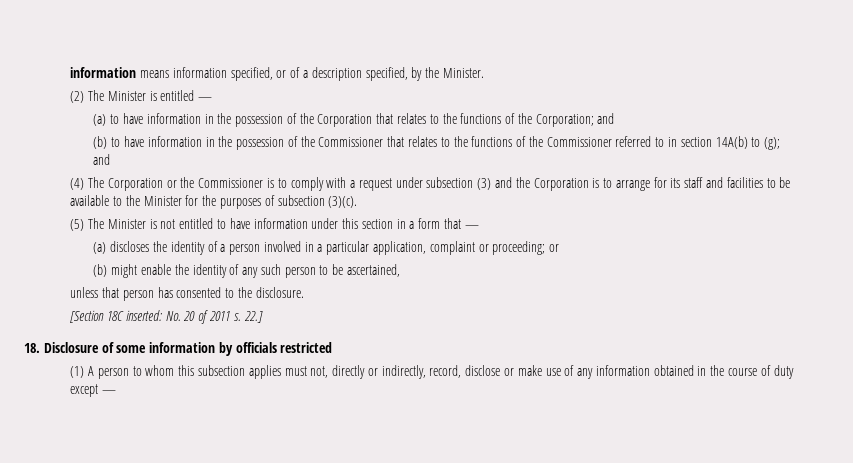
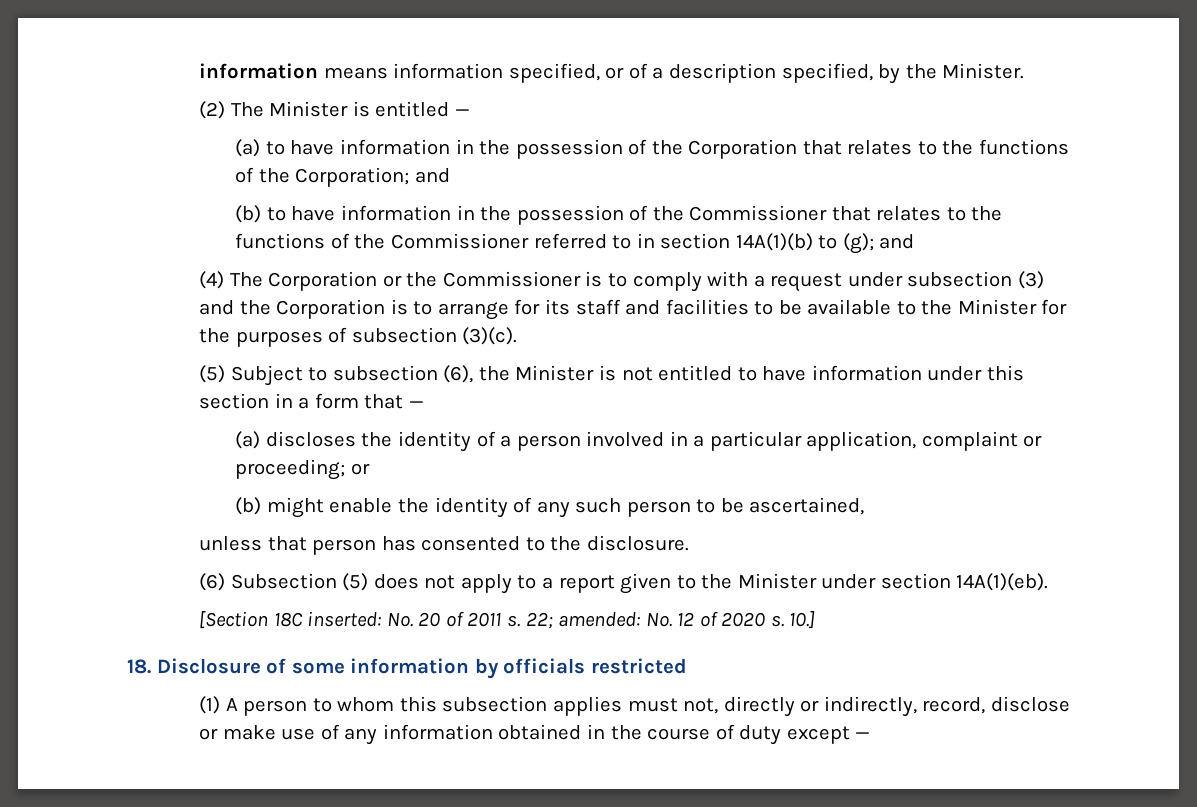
[715,136,748,149] 14A(b) -> [735,233,813,251] 14A(1)(b)
[88,218,105,229] The -> [230,365,510,386] Subject to subsection (6), the
(304, 292) none -> [199,573,1049,594] // (6) Subsection (5) does not apply to a report given to the Minister under section 14A(1)(eb).
[243,311,263,323] 22.] -> [525,611,816,629] 22; amended: No. 12 of 2020 s. 10.]

